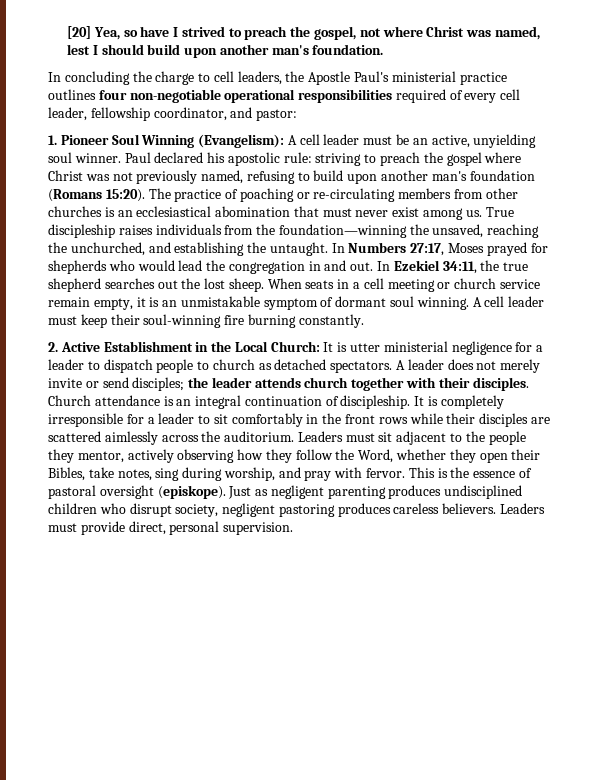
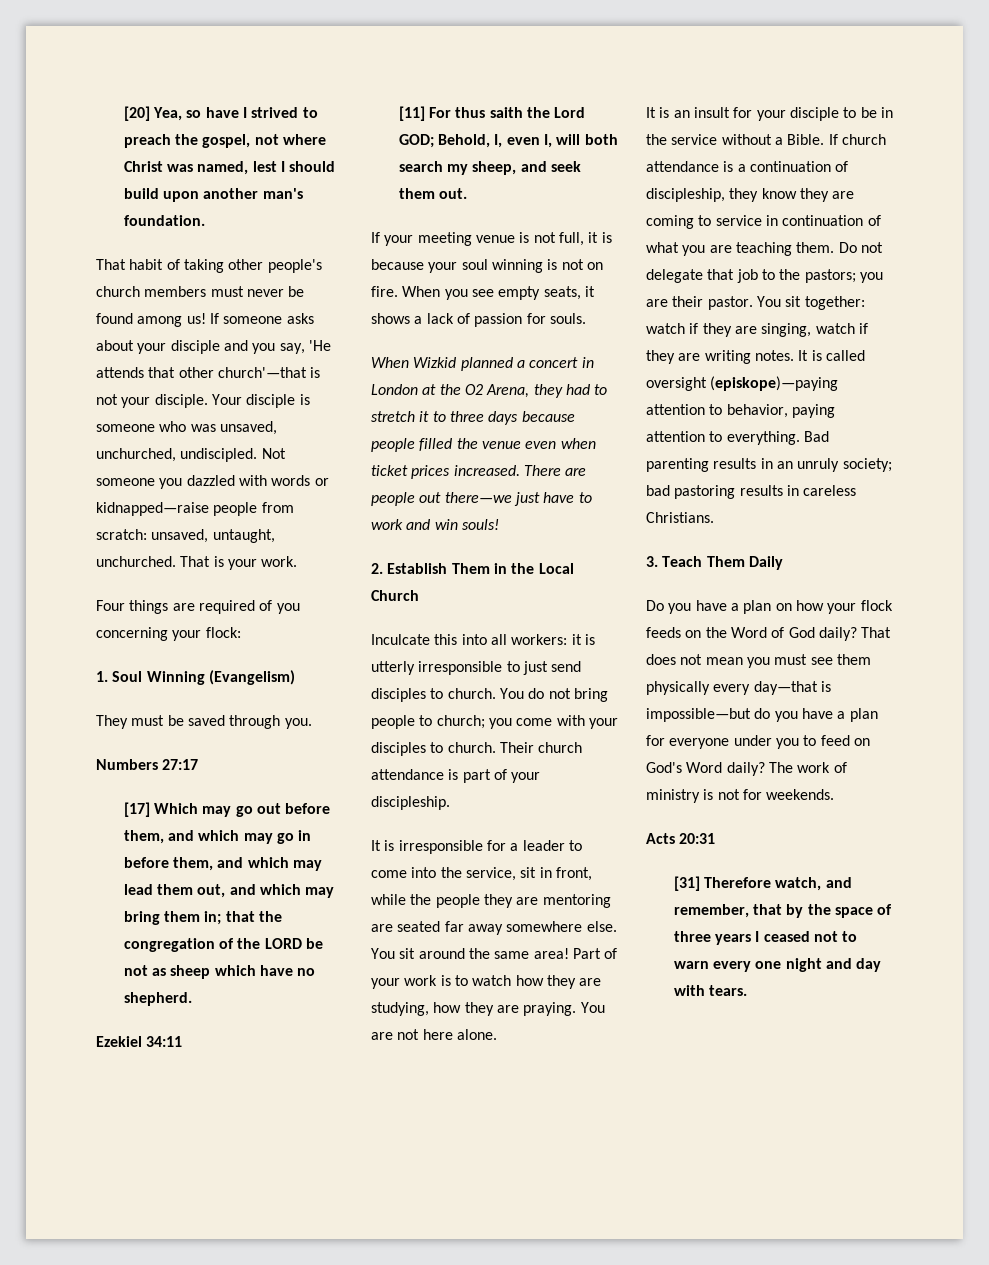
[48,71,507,85] [48,89,521,103] [48,107,298,121] In concluding the charge to cell leaders, the Apostle Paul's ministerial practice outlines four non-negotiable operational responsibilities required of every cell leader, fellowship coordinator, and pastor: -> [96,259,322,273] [96,286,305,297] [96,313,314,327] [96,340,331,354] [96,367,321,378] [96,394,310,408] [96,421,277,435] [96,448,286,462] [96,475,329,489] [96,502,294,516] [96,529,275,543] [96,556,298,570] [96,600,300,614] [96,627,241,641] That habit of taking other people's church members must never be found among us! If someone asks about your disciple and you say, 'He attends that other church'—that is not your disciple. Your disciple is someone who was unsaved, unchurched, undiscipled. Not someone you dazzled with words or kidnapped—raise people from scratch: unsaved, untaught, unchurched. That is your work. // Four things are required of you concerning your flock:
[60,135,109,145] Pioneer -> (108, 676) none
[198,134,537,148] [48,152,522,166] [48,170,535,184] [48,188,518,202] [48,206,514,220] [48,224,540,238] [48,242,548,256] [48,260,529,274] [48,278,540,292] [48,296,545,310] [48,314,364,328] (Evangelism): A cell leader must be an active, unyielding soul winner. Paul declared his apostolic rule: striving to preach the gospel where Christ was not previously named, refusing to build upon another man's foundation (Romans 15:20). The practice of poaching or re-circulating members from other churches is an ecclesiastical abomination that must never exist among us. True discipleship raises individuals from the foundation—winning the unsaved, reaching the unchurched, and establishing the untaught. In Numbers 27:17, Moses prayed for shepherds who would lead the congregation in and out. In Ezekiel 34:11, the true shepherd searches out the lost sheep. When seats in a cell meeting or church service remain empty, it is an unmistakable symptom of dormant soul winning. A cell leader must keep their soul-winning fire burning constantly. -> [208,670,295,685] [96,715,312,729] [96,759,199,770] [123,802,331,817] [123,830,312,844] [123,857,322,871] [123,884,335,898] [123,911,282,925] [123,938,323,952] [123,965,316,979] [123,992,192,1006] [96,1036,183,1047] [398,106,586,121] [398,134,618,148] [398,161,581,175] [398,188,467,199] [371,232,612,246] [371,259,603,273] [371,286,595,300] [371,313,586,327] [371,357,594,371] [371,384,608,398] [371,411,575,425] [371,438,596,452] [371,465,587,479] [371,492,592,506] [371,519,499,530] (Evangelism) // They must be saved through you. // Numbers 27:17 // [17] Which may go out before them, and which may go in before them, and which may lead them out, and which may bring them in; that the congregation of the LORD be not as sheep which have no shepherd. // Ezekiel 34:11 // [11] For thus saith the Lord GOD; Behold, I, even I, will both search my sheep, and seek them out. // If your meeting venue is not full, it is because your soul winning is not on fire. When you see empty seats, it shows a lack of passion for souls. // When Wizkid planned a concert in London at the O2 Arena, they had to stretch it to three days because people filled the venue even when ticket prices increased. There are people out there—we just have to work and win souls!
[60,341,193,352] Active Establishment -> [387,563,490,574] Establish Them
[270,341,544,355] [48,359,541,373] [48,377,529,391] [48,395,504,409] Church: It is utter ministerial negligence for a leader to dispatch people to church as detached spectators. A leader does not merely invite or send disciples; the leader attends church together with their disciples. Church attendance is an integral continuation of discipleship. It is completely -> [371,590,419,601] [371,634,595,645] [371,661,582,675] [371,688,608,702] [371,715,618,729] [371,742,583,756] [371,769,541,783] [371,796,450,810] [371,840,395,851] Church // Inculcate this into all workers: it is utterly irresponsible to just send disciples to church. You do not bring people to church; you come with your disciples to church. Their church attendance is part of your discipleship. // It is
[213,413,550,427] [48,431,526,445] [48,449,541,463] [48,467,532,481] [48,485,523,499] [48,503,546,517] [48,521,294,535] sit comfortably in the front rows while their disciples are scattered aimlessly across the auditorium. Leaders must sit adjacent to the people they mentor, actively observing how they follow the Word, whether they open their Bibles, take notes, sing during worship, and pray with fervor. This is the essence of pastoral oversight (episkope). Just as negligent parenting produces undisciplined children who disrupt society, negligent pastoring produces careless believers. Leaders must provide direct, personal supervision. -> [371,867,592,881] [371,894,611,908] [371,921,617,935] [371,948,618,959] [371,975,602,989] [371,1002,605,1016] [371,1029,497,1040] [646,107,893,121] [646,134,886,145] [646,161,849,172] [646,188,855,202] [646,215,881,229] [646,242,883,256] [646,269,883,283] [646,296,865,310] [646,323,868,337] [646,350,865,364] [646,376,839,391] [646,404,835,418] [646,431,829,445] [646,458,892,472] [646,485,857,499] [646,512,714,523] [646,556,783,570] [646,600,893,614] [646,627,892,641] [646,654,871,668] [646,681,831,695] [646,708,878,722] [646,735,870,749] [646,762,847,776] [646,789,835,803] [646,833,716,844] [673,876,852,891] [673,904,893,918] [673,931,858,945] [673,958,882,972] [673,985,747,996] come into the service, sit in front, while the people they are mentoring are seated far away somewhere else. You sit around the same area! Part of your work is to watch how they are studying, how they are praying. You are not here alone. // It is an insult for your disciple to be in the service without a Bible. If church attendance is a continuation of discipleship, they know they are coming to service in continuation of what you are teaching them. Do not delegate that job to the pastors; you are their pastor. You sit together: watch if they are singing, watch if they are writing notes. It is called oversight (episkope)—paying attention to behavior, paying attention to everything. Bad parenting results in an unruly society; bad pastoring results in careless Christians. // 3. Teach Them Daily // Do you have a plan on how your flock feeds on the Word of God daily? That does not mean you must see them physically every day—that is impossible—but do you have a plan for everyone under you to feed on God's Word daily? The work of ministry is not for weekends. // Acts 20:31 // [31] Therefore watch, and remember, that by the space of three years I ceased not to warn every one night and day with tears.

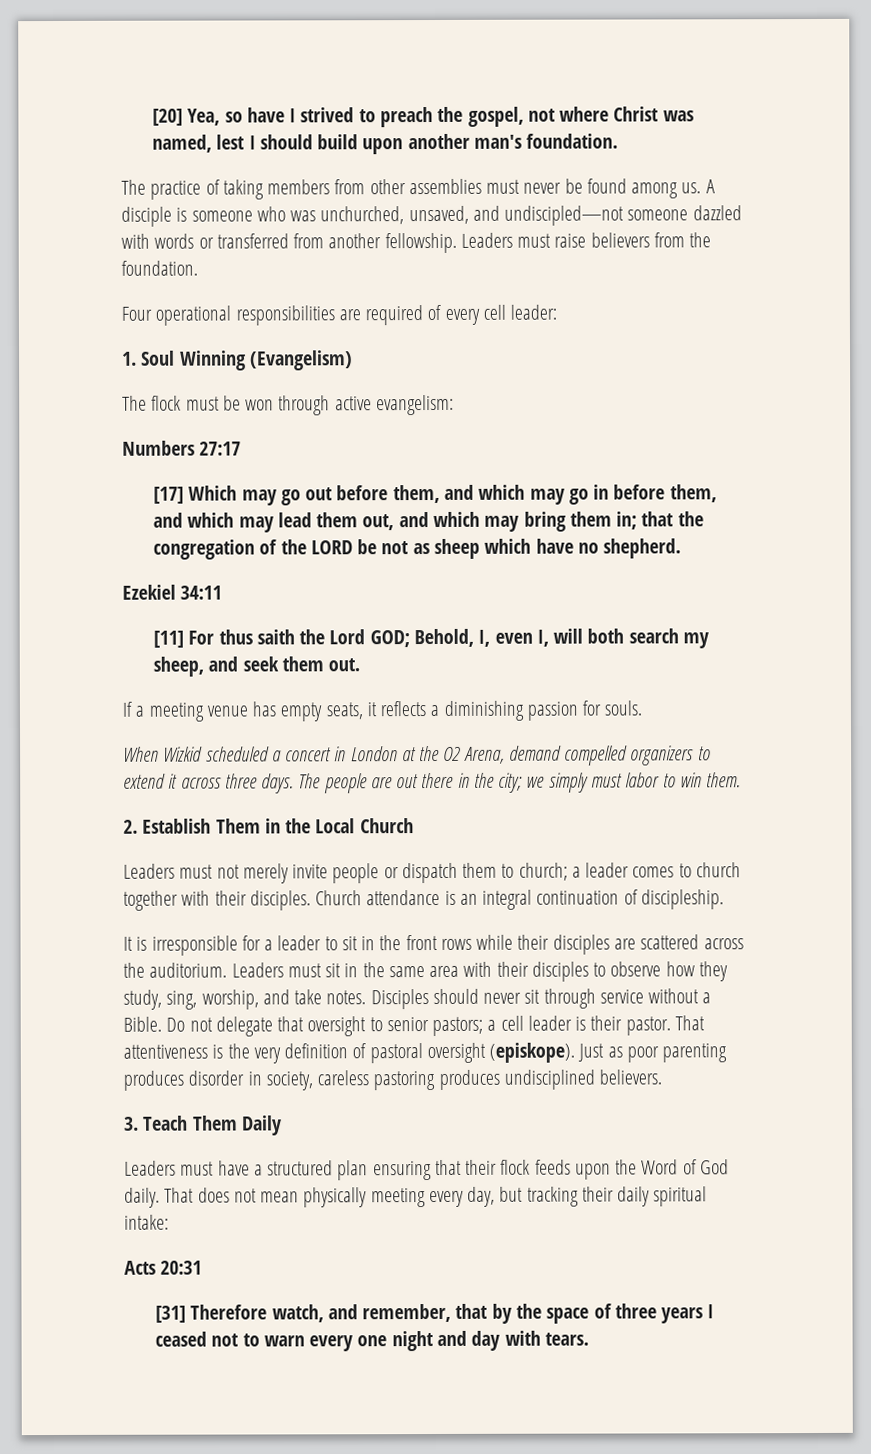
[96,259,322,273] [96,286,207,297] That habit of taking other people's church members -> [121,178,482,200] The practice of taking members from other assemblies
[186,313,314,324] [96,340,331,354] [96,367,321,378] [96,394,242,408] us! If someone asks about your disciple and you say, 'He attends that other church'—that is not your disciple. Your -> [681,179,715,194] us. A
[219,421,277,435] [96,448,286,462] [96,475,329,489] [96,502,294,516] [96,529,275,543] [96,556,298,570] unsaved, unchurched, undiscipled. Not someone you dazzled with words or kidnapped—raise people from scratch: unsaved, untaught, unchurched. That is your work. -> [320,205,742,226] [121,232,712,254] [121,260,198,276] unchurched, unsaved, and undiscipled—not someone dazzled with words or transferred from another fellowship. Leaders must raise believers from the foundation.
[129,600,169,614] things -> [155,305,335,326] operational responsibilities
[276,603,300,614] [96,627,241,641] you concerning your flock: -> [444,304,558,325] every cell leader:
[96,715,312,729] They must be saved through you. -> [122,394,454,416] The flock must be won through active evangelism:
[384,235,414,246] your -> [135,705,145,717] a
[519,232,612,246] [371,259,603,273] [371,286,595,300] [371,313,470,324] is not full, it is because your soul winning is not on fire. When you see empty seats, it shows a lack of -> [252,700,524,722] has empty seats, it reflects a diminishing
[460,357,513,371] planned -> [205,746,270,762] scheduled
[533,384,608,398] [371,411,575,425] [371,438,596,452] [371,465,587,479] [371,492,592,506] [371,519,499,530] they had to stretch it to three days because people filled the venue even when ticket prices increased. There are people out there—we just have to work and win souls! -> [508,745,711,766] [123,772,742,794] demand compelled organizers to extend it across three days. The people are out there in the city; we simply must labor to win them.
[371,634,595,645] [371,661,582,675] [371,688,608,702] [371,715,618,729] [371,742,583,756] [371,769,541,783] Inculcate this into all workers: it is utterly irresponsible to just send disciples to church. You do not bring people to church; you come with your disciples to church. Their church attendance is part of your -> [123,862,741,884] [123,889,638,911] Leaders must not merely invite people or dispatch them to church; a leader comes to church together with their disciples. Church attendance is an integral continuation of
[371,867,592,881] [371,894,611,908] [371,921,617,935] [371,948,618,959] [371,975,602,989] [371,1002,605,1016] [371,1029,497,1040] [646,107,893,121] [646,134,886,145] [646,161,849,172] [646,188,855,202] [646,215,881,229] [646,242,883,256] [646,269,883,283] [646,296,865,310] [646,323,868,337] [646,350,865,364] [646,376,839,391] [646,404,835,418] [646,431,829,445] [646,458,892,472] [646,485,857,499] [646,512,714,523] [646,556,783,570] [646,600,857,614] come into the service, sit in front, while the people they are mentoring are seated far away somewhere else. You sit around the same area! Part of your work is to watch how they are studying, how they are praying. You are not here alone. // It is an insult for your disciple to be in the service without a Bible. If church attendance is a continuation of discipleship, they know they are coming to service in continuation of what you are teaching them. Do not delegate that job to the pastors; you are their pastor. You sit together: watch if they are singing, watch if they are writing notes. It is called oversight (episkope)—paying attention to behavior, paying attention to everything. Bad parenting results in an unruly society; bad pastoring results in careless Christians. // 3. Teach Them Daily // Do you have a plan on how your -> [341,934,744,955] [123,961,728,982] [123,988,712,1010] [123,1015,705,1037] [123,1042,728,1064] [123,1069,663,1091] [124,1115,282,1136] [124,1159,498,1181] sit in the front rows while their disciples are scattered across the auditorium. Leaders must sit in the same area with their disciples to observe how they study, sing, worship, and take notes. Disciples should never sit through service without a Bible. Do not delegate that oversight to senior pastors; a cell leader is their pastor. That attentiveness is the very definition of pastoral oversight (episkope). Just as poor parenting produces disorder in society, careless pastoring produces undisciplined believers. // 3. Teach Them Daily // Leaders must have a structured plan ensuring that their
[685,630,702,638] on -> [574,1163,611,1180] upon
[818,627,857,641] daily? -> [124,1187,160,1208] daily.
[746,654,871,668] [646,681,831,695] [646,708,878,722] [646,735,870,749] [646,762,847,776] [646,789,835,803] you must see them physically every day—that is impossible—but do you have a plan for everyone under you to feed on God's Word daily? The work of ministry is not for weekends. -> [303,1186,708,1208] [124,1214,169,1230] physically meeting every day, but tracking their daily spiritual intake:

